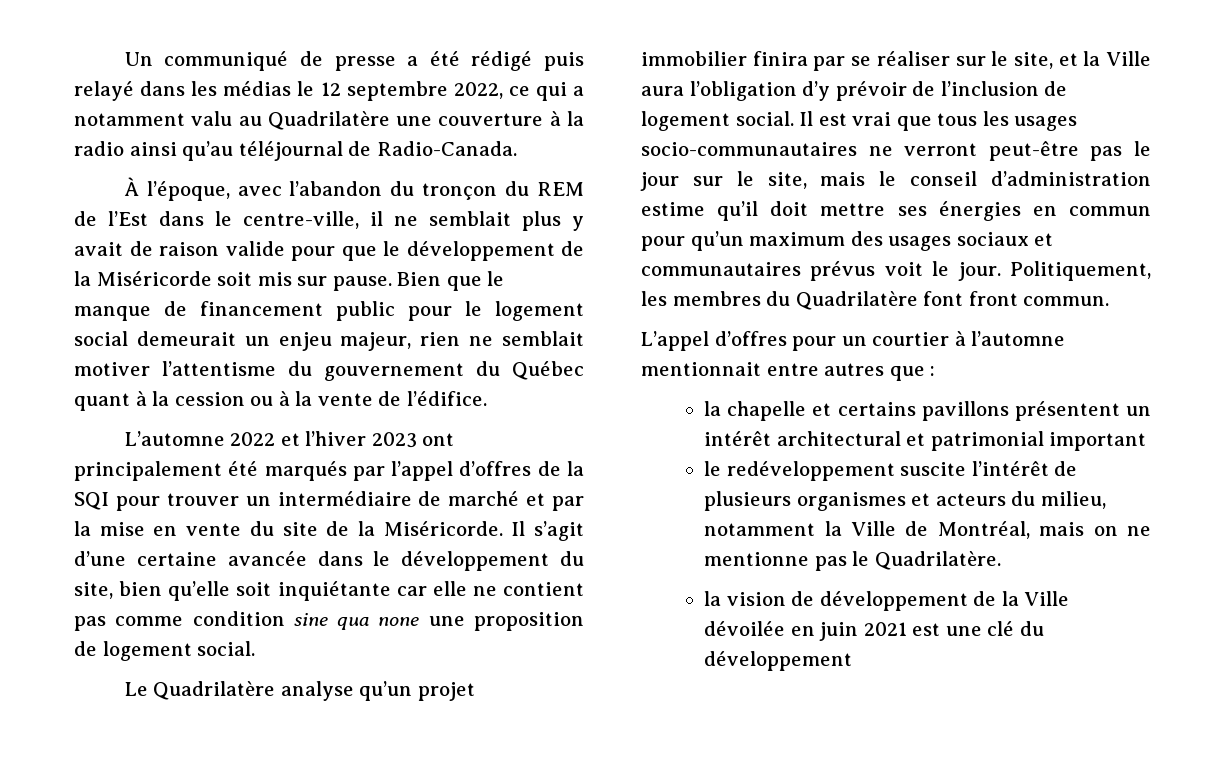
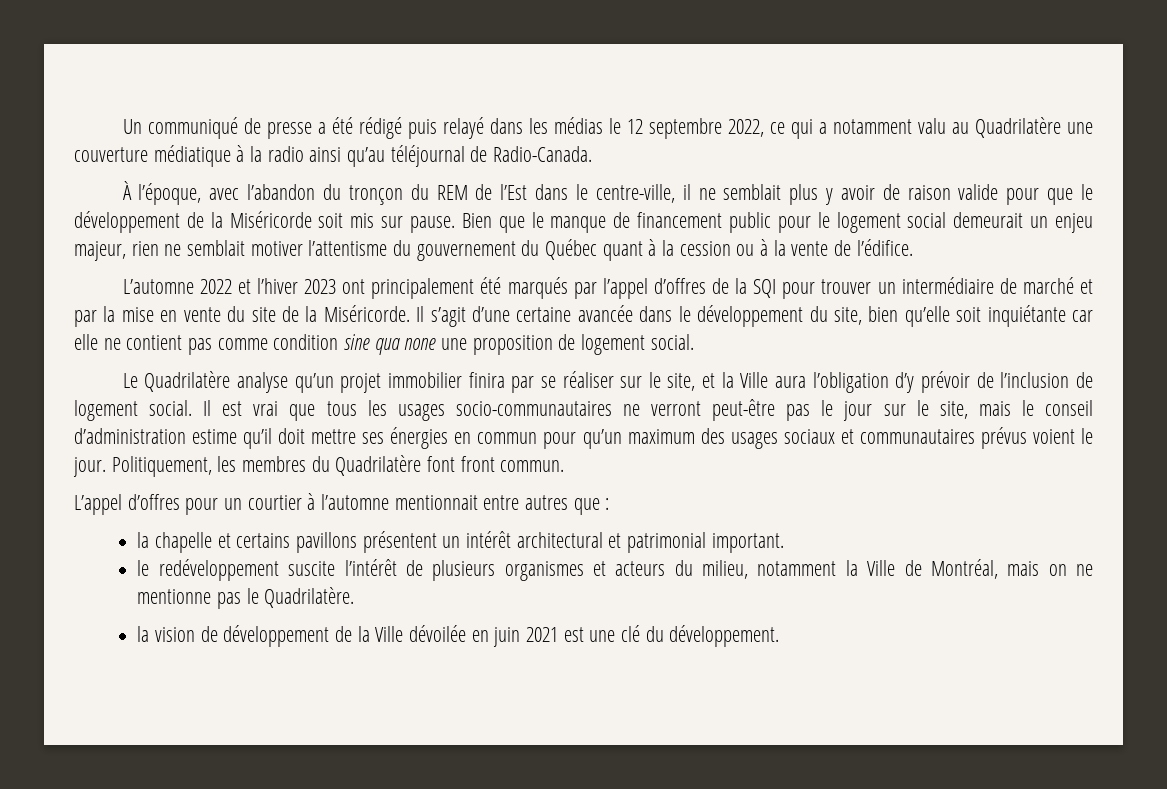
(544, 119) none -> [153,145,231,167] médiatique
[74,242,123,256] avait -> [840,185,875,200] avoir
[884,262,923,276] voit -> [1032,429,1075,444] voient
[1049,432,1147,451] important -> [711,533,784,553] important.
[704,651,853,671] développement -> [669,625,780,647] développement.

